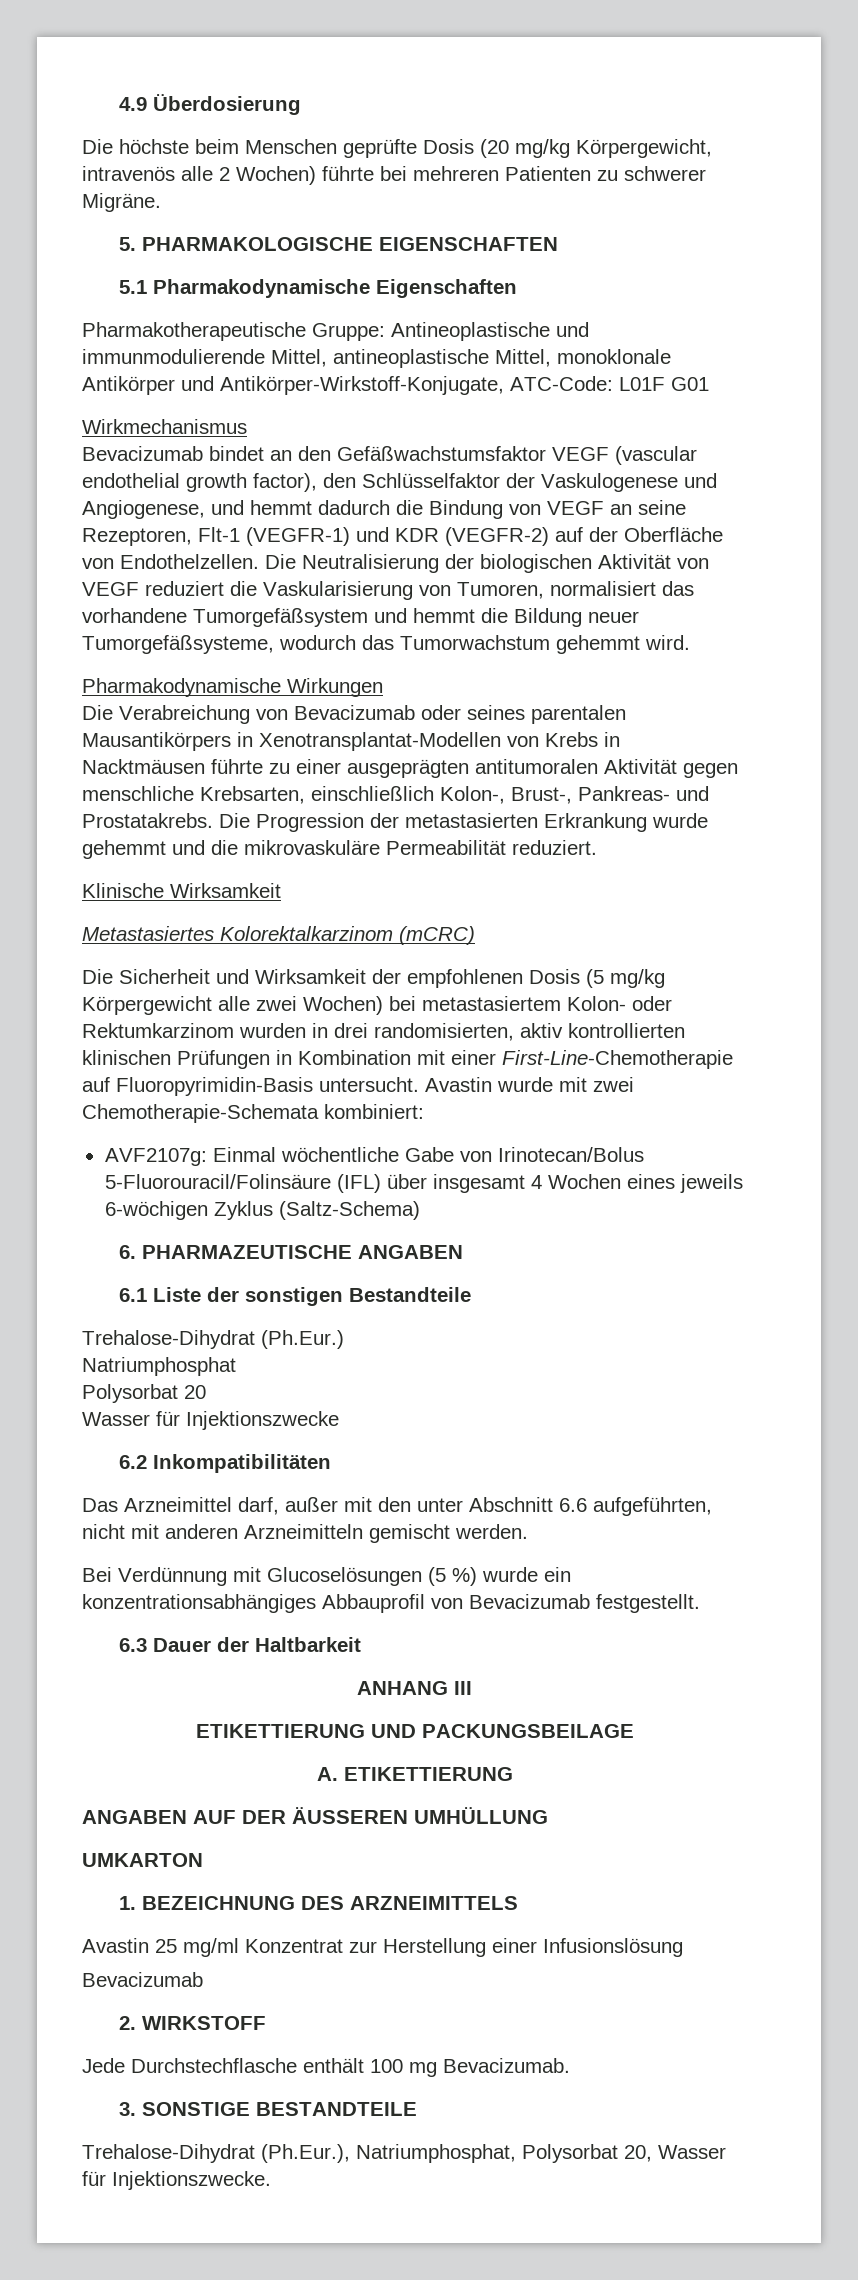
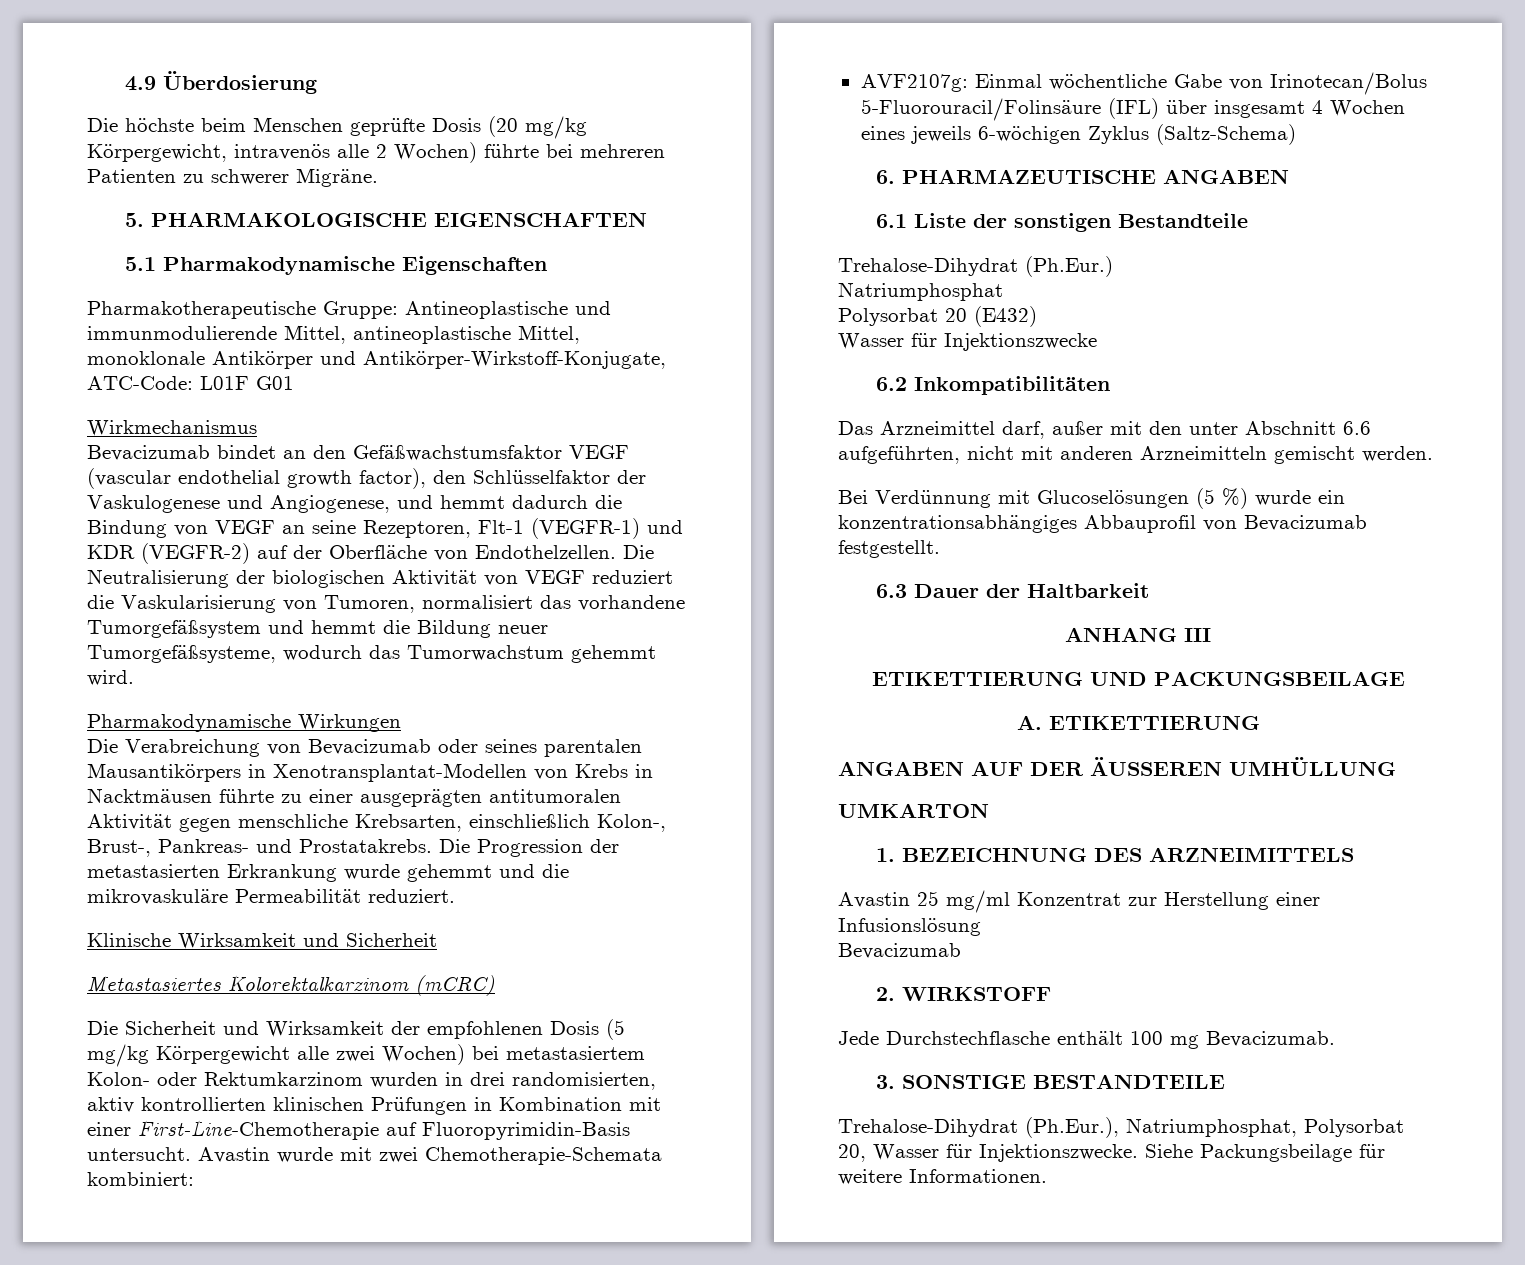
(281, 890) none -> [303,933,437,947] und Sicherheit
(206, 1392) none -> [974,306,1037,327] (E432)
(271, 2180) none -> [1145,1144,1385,1162] [838,1169,1047,1185] Siehe Packungsbeilage für weitere Informationen.

